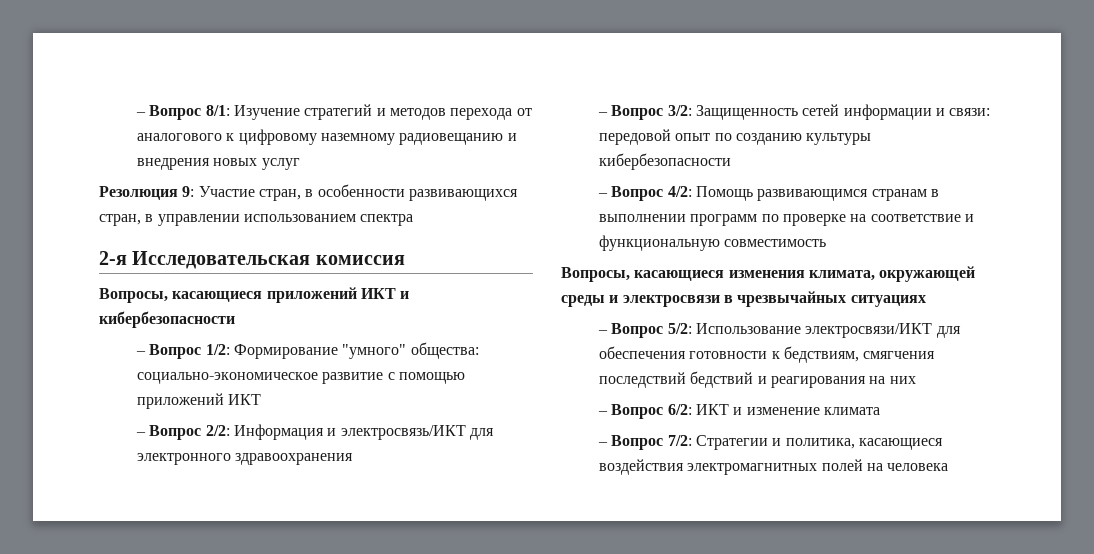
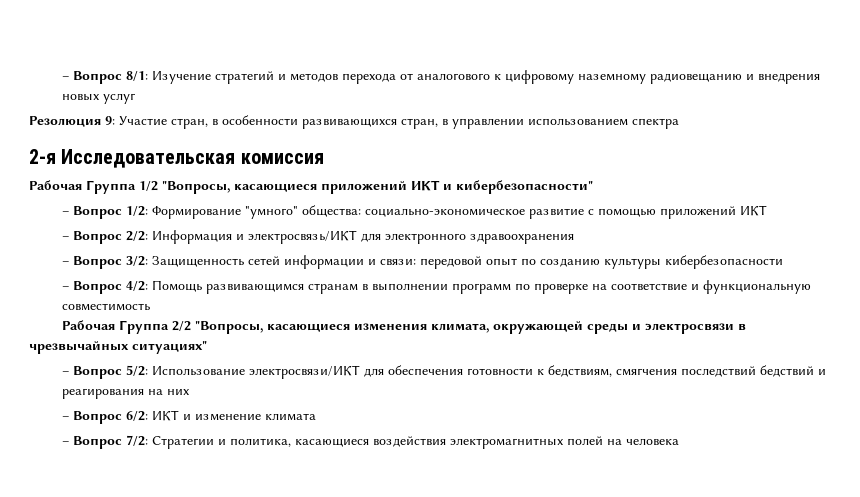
[99,288,168,303] Вопросы, -> [29,180,230,194] Рабочая Группа 1/2 "Вопросы,
[99,311,235,328] кибербезопасности -> [456,180,593,194] кибербезопасности"
[561,267,630,282] Вопросы, -> [61,320,263,334] Рабочая Группа 2/2 "Вопросы,
[850,295,926,307] ситуациях -> [132,341,207,354] ситуациях"

